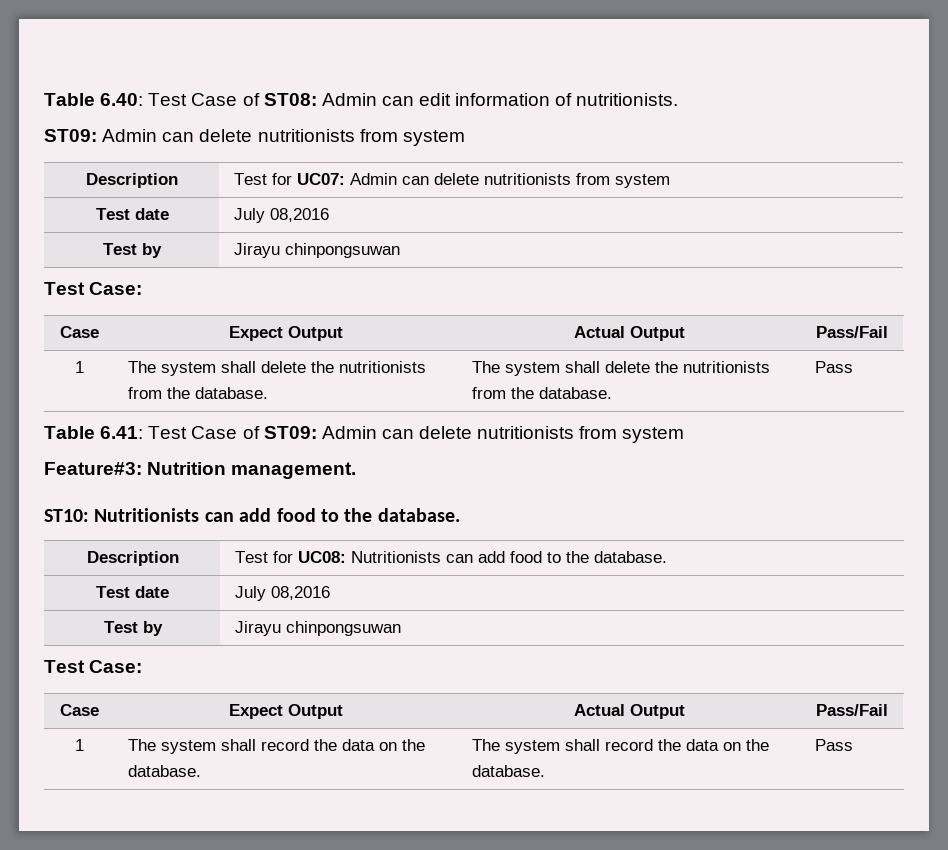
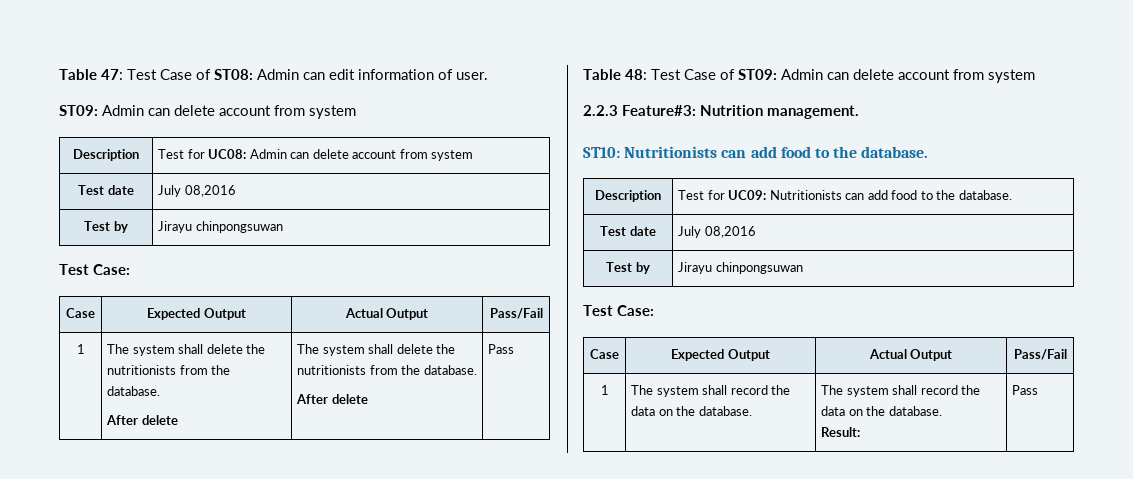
[44,93,144,106] Table 6.40: -> [59,69,123,80] Table 47:
[576,93,679,106] [44,129,355,142] nutritionists. // ST09: Admin can delete nutritionists -> [456,72,488,80] [59,105,271,116] user. // ST09: Admin can delete account
[296,173,571,185] UC07: Admin can delete nutritionists -> [208,149,397,159] UC08: Admin can delete account
[228,326,283,341] Expect -> [147,308,201,320] Expected
[471,361,770,376] [471,387,612,399] | The system shall delete the nutritionists from the database. -> [106,415,178,425] [297,344,456,356] [297,365,477,375] [296,394,368,404] // After delete | The system shall delete the nutritionists from the database. // After delete
[100,426,144,439] 6.41: -> [625,69,647,80] 48:
[477,426,685,443] nutritionists from system // -> [898,69,1035,83] [583,105,618,116] account from system // 2.2.3
[297,551,346,563] UC08: -> [728,190,767,200] UC09:
[228,704,283,719] Expect -> [671,349,725,361] Expected
(545, 771) none -> [821,427,861,437] // Result:

